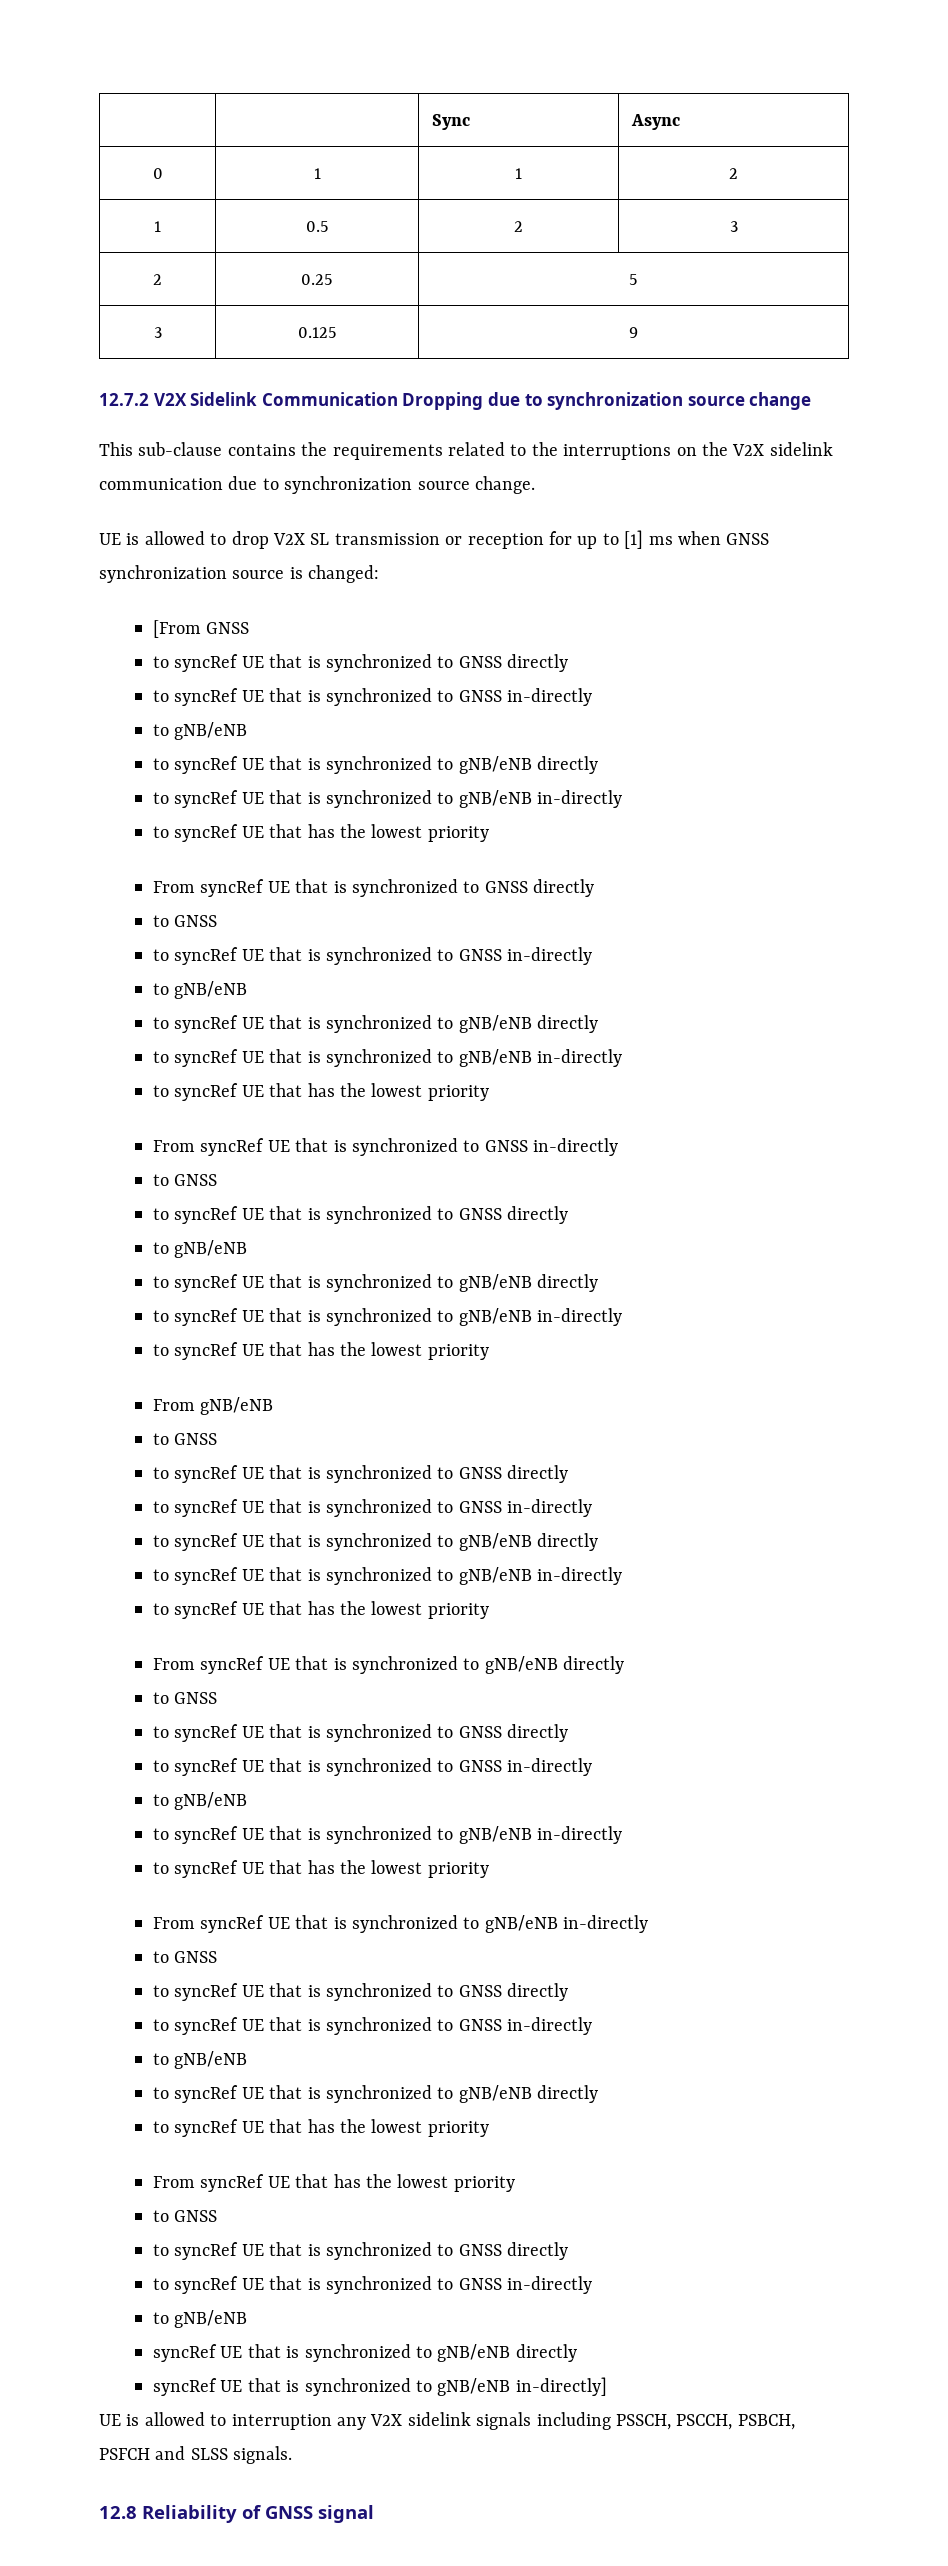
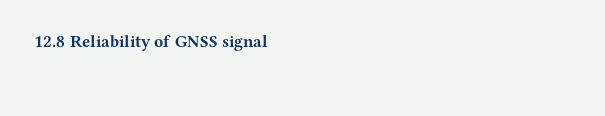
[431,114,470,130] [630,114,680,130] [152,168,163,179] [313,168,321,179] [515,168,522,179] [729,168,738,179] [154,221,161,232] [305,221,329,232] [514,221,523,232] [729,221,738,232] [153,274,162,285] [301,274,333,285] [629,274,638,285] [153,327,162,338] [297,327,337,338] [629,327,638,338] [99,392,812,410] [99,442,833,460] [99,476,535,494] [99,530,770,549] [99,565,380,583] [152,620,250,638] [152,654,569,672] [152,688,593,706] [152,722,248,740] [152,756,599,774] [152,790,623,808] [152,824,489,842] [152,879,595,897] [152,915,218,927] [152,947,593,965] [152,981,248,999] [152,1015,599,1033] [152,1049,623,1067] [152,1083,489,1101] [152,1138,619,1156] [152,1174,218,1186] [152,1206,569,1224] [152,1240,248,1258] [152,1274,599,1292] [152,1308,623,1326] [152,1342,489,1360] [152,1397,274,1415] [152,1433,218,1445] [152,1465,569,1483] [152,1499,593,1517] [152,1533,599,1551] [152,1567,623,1585] [152,1601,489,1619] [152,1656,625,1674] [152,1692,218,1704] [152,1724,569,1742] [152,1758,593,1776] [152,1792,248,1810] [152,1826,623,1844] [152,1860,489,1878] [152,1915,649,1933] [152,1951,218,1963] [152,1983,569,2001] [152,2017,593,2035] [152,2051,248,2069] [152,2085,599,2103] [152,2119,489,2137] [152,2174,515,2192] [152,2210,218,2222] [152,2242,569,2260] [152,2276,593,2294] [152,2310,248,2328] [152,2344,577,2362] [152,2377,607,2396] [99,2412,795,2430] [99,2446,293,2464] | | Sync | Async // 0 | 1 | 1 | 2 // 1 | 0.5 | 2 | 3 // 2 | 0.25 | 5 // 3 | 0.125 | 9 // 12.7.2 V2X Sidelink Communication Dropping due to synchronization source change // This sub-clause contains the requirements related to the interruptions on the V2X sidelink communication due to synchronization source change. // UE is allowed to drop V2X SL transmission or reception for up to [1] ms when GNSS synchronization source is changed: // [From GNSS // to syncRef UE that is synchronized to GNSS directly // to syncRef UE that is synchronized to GNSS in-directly // to gNB/eNB // to syncRef UE that is synchronized to gNB/eNB directly // to syncRef UE that is synchronized to gNB/eNB in-directly // to syncRef UE that has the lowest priority // From syncRef UE that is synchronized to GNSS directly // to GNSS // to syncRef UE that is synchronized to GNSS in-directly // to gNB/eNB // to syncRef UE that is synchronized to gNB/eNB directly // to syncRef UE that is synchronized to gNB/eNB in-directly // to syncRef UE that has the lowest priority // From syncRef UE that is synchronized to GNSS in-directly // to GNSS // to syncRef UE that is synchronized to GNSS directly // to gNB/eNB // to syncRef UE that is synchronized to gNB/eNB directly // to syncRef UE that is synchronized to gNB/eNB in-directly // to syncRef UE that has the lowest priority // From gNB/eNB // to GNSS // to syncRef UE that is synchronized to GNSS directly // to syncRef UE that is synchronized to GNSS in-directly // to syncRef UE that is synchronized to gNB/eNB directly // to syncRef UE that is synchronized to gNB/eNB in-directly // to syncRef UE that has the lowest priority // From syncRef UE that is synchronized to gNB/eNB directly // to GNSS // to syncRef UE that is synchronized to GNSS directly // to syncRef UE that is synchronized to GNSS in-directly // to gNB/eNB // to syncRef UE that is synchronized to gNB/eNB in-directly // to syncRef UE that has the lowest priority // From syncRef UE that is synchronized to gNB/eNB in-directly // to GNSS // to syncRef UE that is synchronized to GNSS directly // to syncRef UE that is synchronized to GNSS in-directly // to gNB/eNB // to syncRef UE that is synchronized to gNB/eNB directly // to syncRef UE that has the lowest priority // From syncRef UE that has the lowest priority // to GNSS // to syncRef UE that is synchronized to GNSS directly // to syncRef UE that is synchronized to GNSS in-directly // to gNB/eNB // syncRef UE that is synchronized to gNB/eNB directly // syncRef UE that is synchronized to gNB/eNB in-directly] // UE is allowed to interruption any V2X sidelink signals including PSSCH, PSCCH, PSBCH, PSFCH and SLSS signals. // -> (34, 41) none

